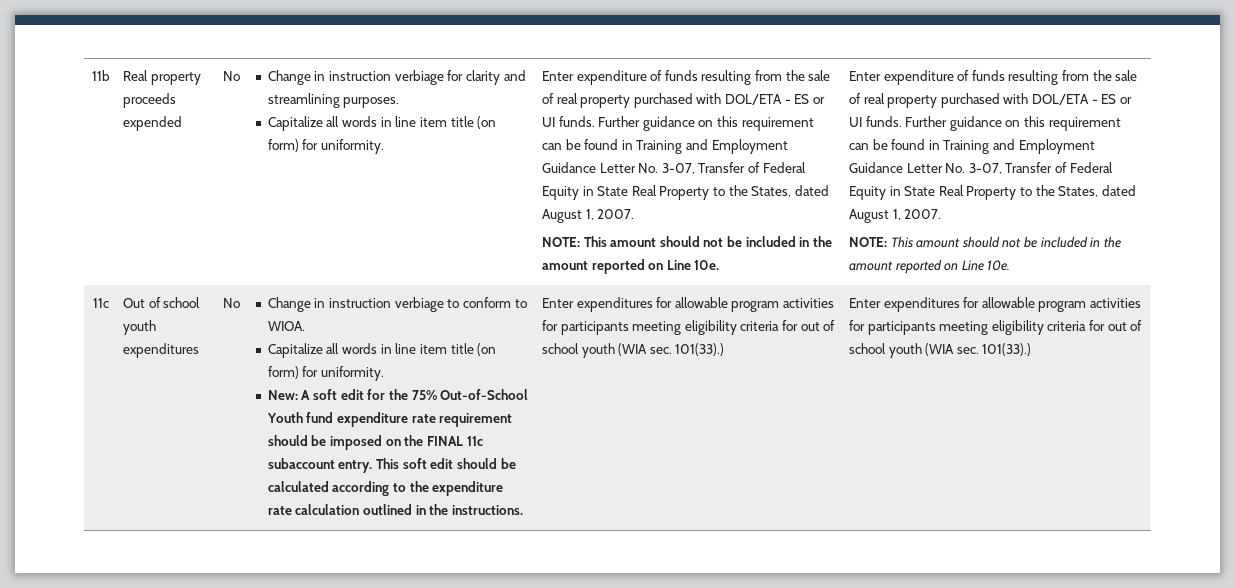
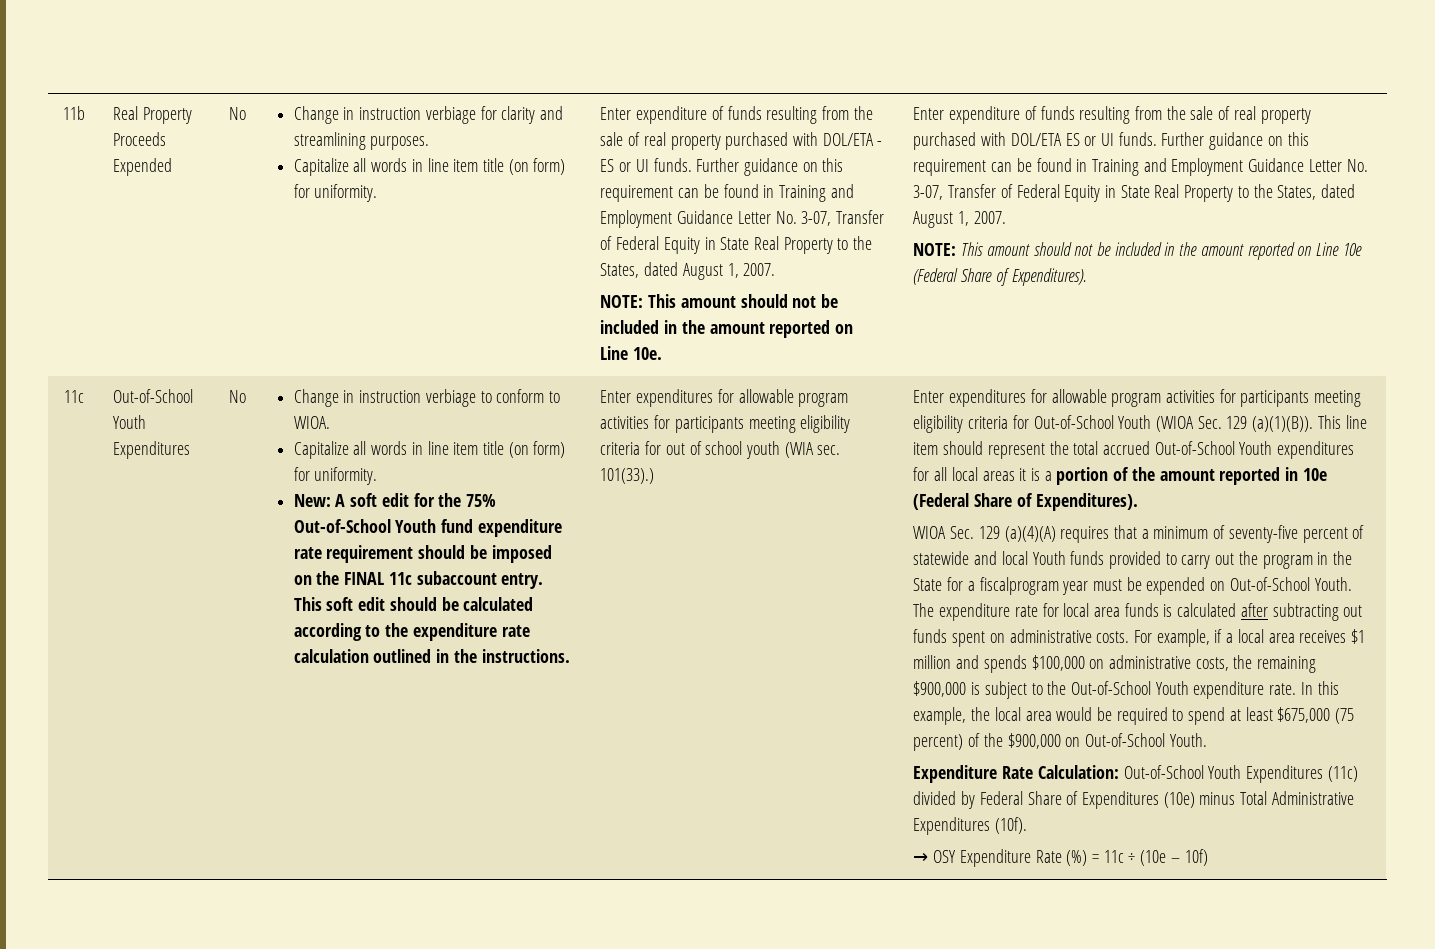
[150,72,201,85] [122,93,176,108] [122,116,182,131] property proceeds expended -> [143,107,193,124] [113,132,167,146] [113,158,173,176] Property Proceeds Expended
[1091,99,1098,104] - -> (1062, 139) none
[987,260,1011,271] [92,298,109,308] [122,297,201,308] [122,320,156,335] [122,343,199,358] 10e. // 11c | Out of school youth expenditures -> [1342,243,1362,256] [913,268,1086,286] [64,390,84,403] [113,389,194,403] [113,415,147,429] [113,441,191,459] 10e (Federal Share of Expenditures). // 11c | Out-of-School Youth Expenditures
[1107,320,1143,331] [848,343,1032,358] out of school youth (WIA sec. 101(33).) -> [1033,415,1367,432] [913,441,1355,459] [913,467,1327,485] [913,493,1138,511] [913,525,1365,543] [913,551,1353,569] [913,577,1352,595] [913,603,1363,621] [913,629,1366,647] [913,655,1317,673] [913,681,1339,699] [913,707,1355,725] [913,733,1207,751] [913,765,1358,783] [913,791,1354,809] [913,817,1028,835] [913,849,1208,867] Out-of-School Youth (WIOA Sec. 129 (a)(1)(B)). This line item should represent the total accrued Out-of-School Youth expenditures for all local areas it is a portion of the amount reported in 10e (Federal Share of Expenditures). // WIOA Sec. 129 (a)(4)(A) requires that a minimum of seventy-five percent of statewide and local Youth funds provided to carry out the program in the State for a fiscalprogram year must be expended on Out-of-School Youth. The expenditure rate for local area funds is calculated after subtracting out funds spent on administrative costs. For example, if a local area receives $1 million and spends $100,000 on administrative costs, the remaining $900,000 is subject to the Out-of-School Youth expenditure rate. In this example, the local area would be required to spend at least $675,000 (75 percent) of the $900,000 on Out-of-School Youth. // Expenditure Rate Calculation: Out-of-School Youth Expenditures (11c) divided by Federal Share of Expenditures (10e) minus Total Administrative Expenditures (10f). // → OSY Expenditure Rate (%) = 11c ÷ (10e – 10f)

